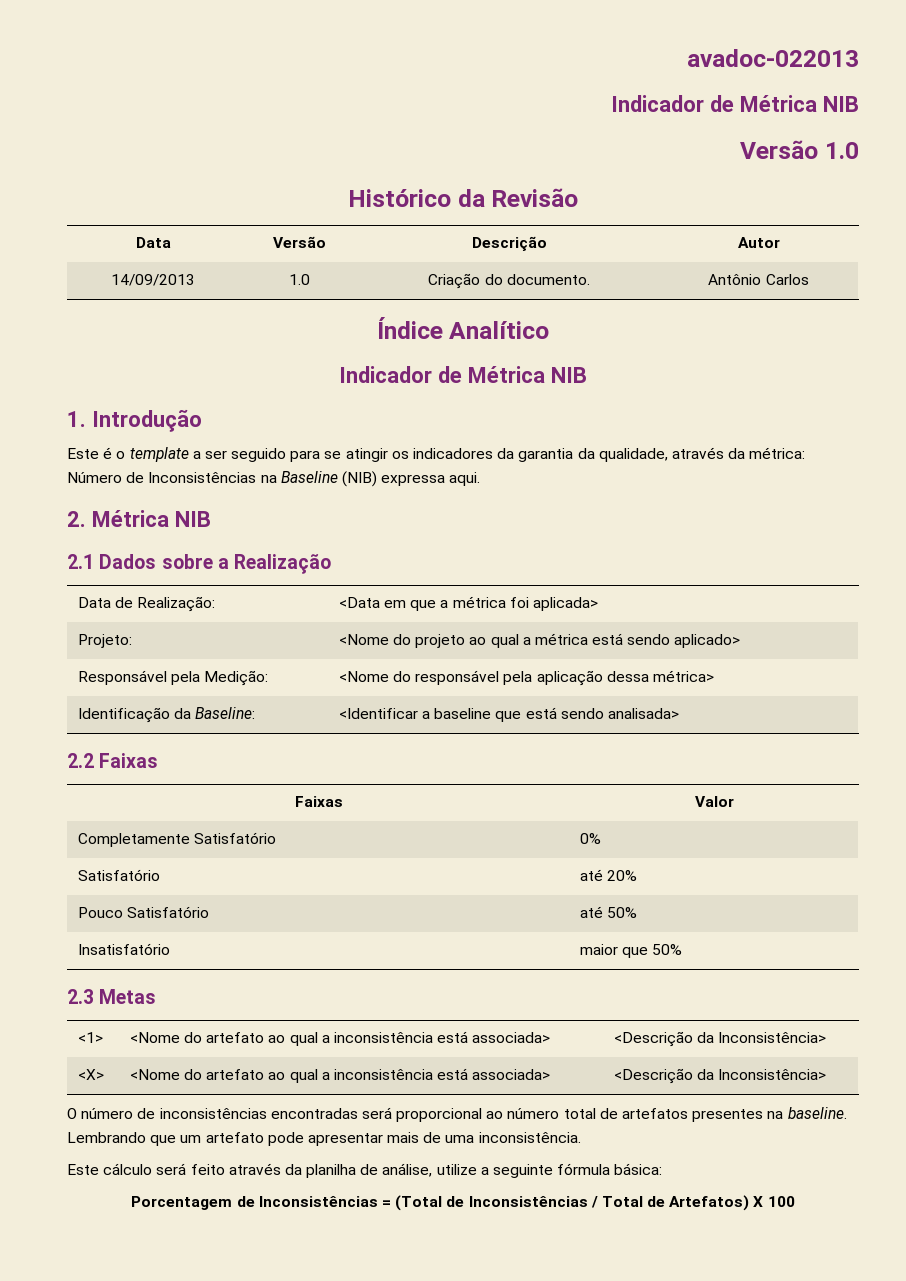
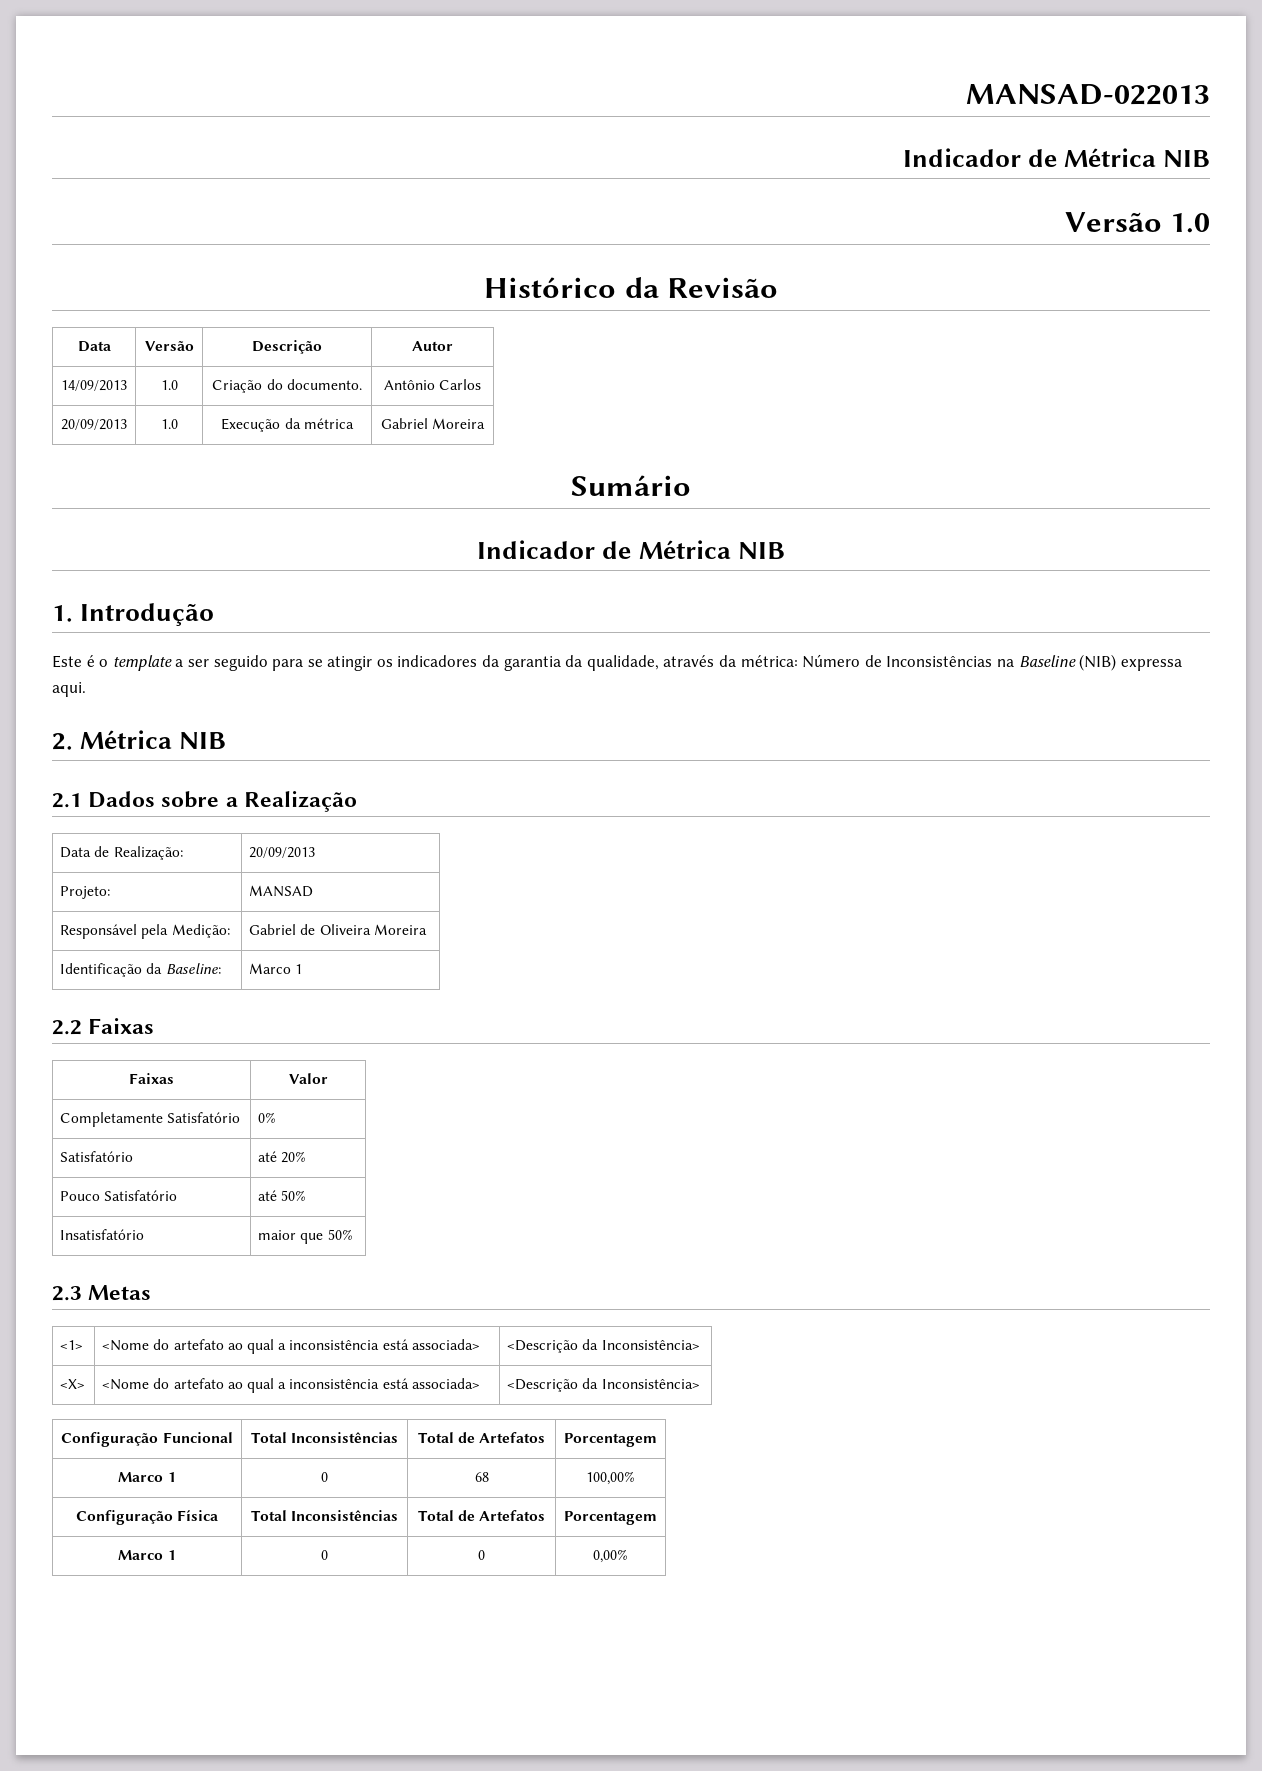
[687,49,859,67] avadoc-022013 -> [966,84,1210,105] MANSAD-022013
[376,317,550,339] // Índice Analítico -> [61,419,127,430] [160,419,178,429] [221,418,354,432] [380,418,486,429] [571,475,691,496] // 20/09/2013 | 1.0 | Execução da métrica | Gabriel Moreira // Sumário
[338,596,598,611] [77,634,132,648] [338,633,741,648] [77,670,269,686] [338,670,714,686] [77,707,256,723] [338,707,679,722] <Data em que a métrica foi aplicada> // Projeto: | <Nome do projeto ao qual a métrica está sendo aplicado> // Responsável pela Medição: | <Nome do responsável pela aplicação dessa métrica> // Identificação da Baseline: | <Identificar a baseline que está sendo analisada> -> [249,847,316,858] [60,886,111,899] [249,885,314,897] [60,924,230,939] [249,924,427,935] [60,963,221,977] [249,963,303,974] 20/09/2013 // Projeto: | MANSAD // Responsável pela Medição: | Gabriel de Oliveira Moreira // Identificação da Baseline: | Marco 1
[67,1107,847,1122] [67,1132,581,1146] [67,1163,663,1178] [131,1195,795,1211] // O número de inconsistências encontradas será proporcional ao número total de artefatos presentes na baseline. Lembrando que um artefato pode apresentar mais de uma inconsistência. // Este cálculo será feito através da planilha de análise, utilize a seguinte fórmula básica: // Porcentagem de Inconsistências = (Total de Inconsistências / Total de Artefatos) X 100 -> [61,1432,233,1447] [250,1432,399,1443] [417,1432,546,1443] [564,1433,657,1447] [118,1472,176,1482] [321,1472,328,1482] [474,1472,489,1482] [586,1471,635,1485] [75,1510,219,1525] [250,1510,399,1521] [417,1510,546,1521] [564,1511,657,1525] [118,1550,176,1560] [321,1550,328,1560] [478,1550,485,1560] [593,1549,628,1563] // Configuração Funcional | Total Inconsistências | Total de Artefatos | Porcentagem // Marco 1 | 0 | 68 | 100,00% // Configuração Física | Total Inconsistências | Total de Artefatos | Porcentagem // Marco 1 | 0 | 0 | 0,00%

